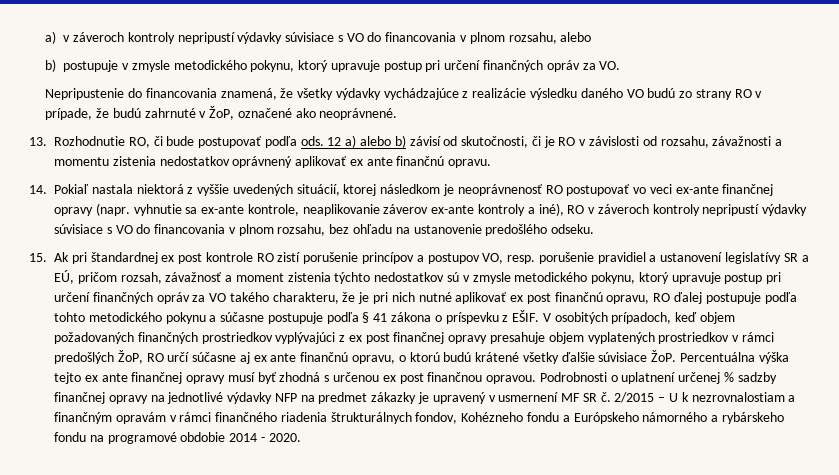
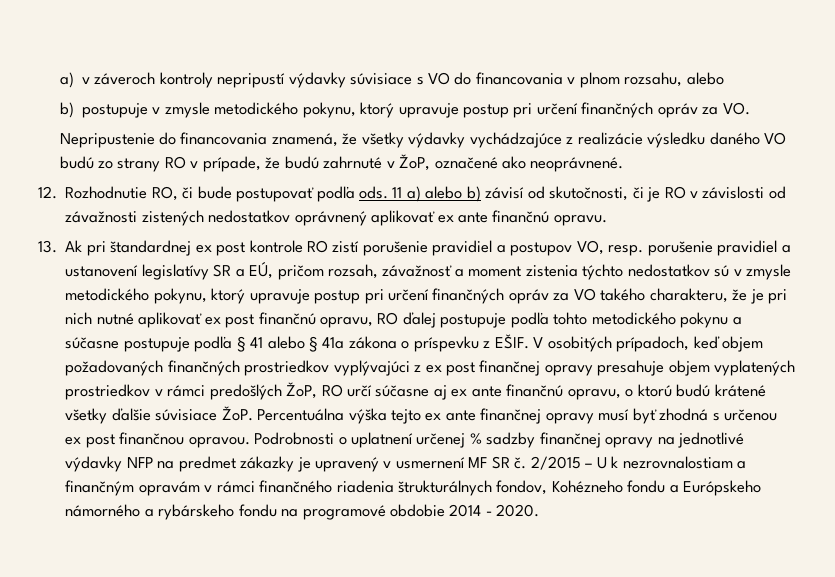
[29,137,47,146] 13. -> [38,186,57,199] 12.
[327,137,342,146] 12 -> [392,187,403,198] 11
[660,136,783,148] [54,156,156,166] rozsahu, závažnosti a momentu zistenia -> [65,210,204,226] závažnosti zistených
[29,184,774,196] [54,203,808,216] [54,224,595,236] [29,253,47,262] 14. Pokiaľ nastala niektorá z vyššie uvedených situácií, ktorej následkom je neoprávnenosť RO postupovať vo veci ex-ante finančnej opravy (napr. vyhnutie sa ex-ante kontrole, neaplikovanie záverov ex-ante kontroly a iné), RO v záveroch kontroly nepripustí výdavky súvisiace s VO do financovania v plnom rozsahu, bez ohľadu na ustanovenie predošlého odseku. // 15. -> [38,240,57,253] 13.
[362,252,415,264] princípov -> [432,240,493,256] pravidiel
(388, 317) none -> [267,336,345,352] alebo § 41a

